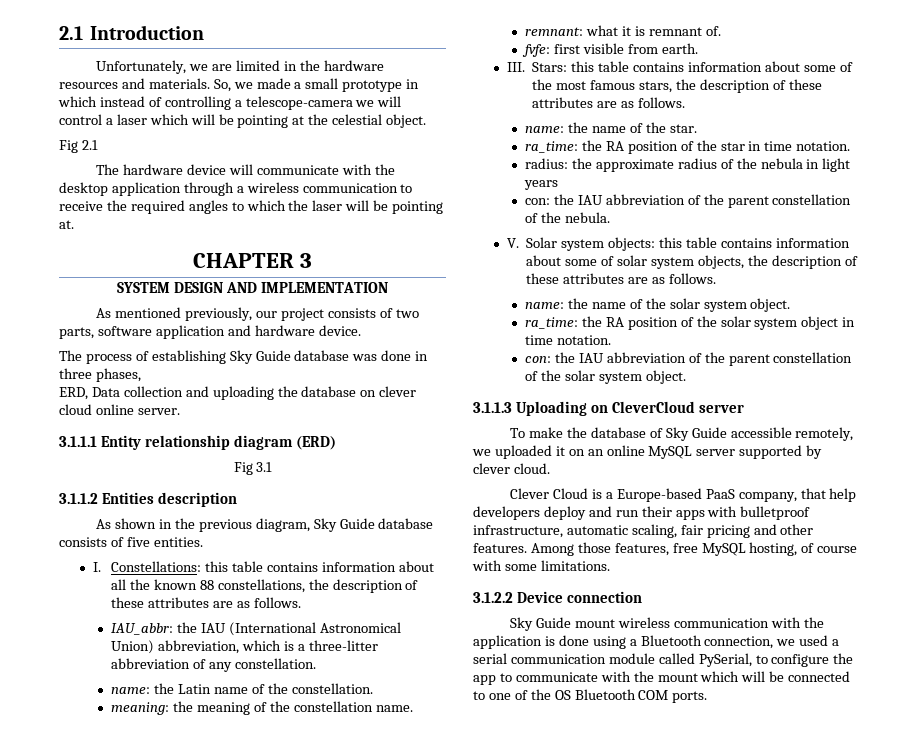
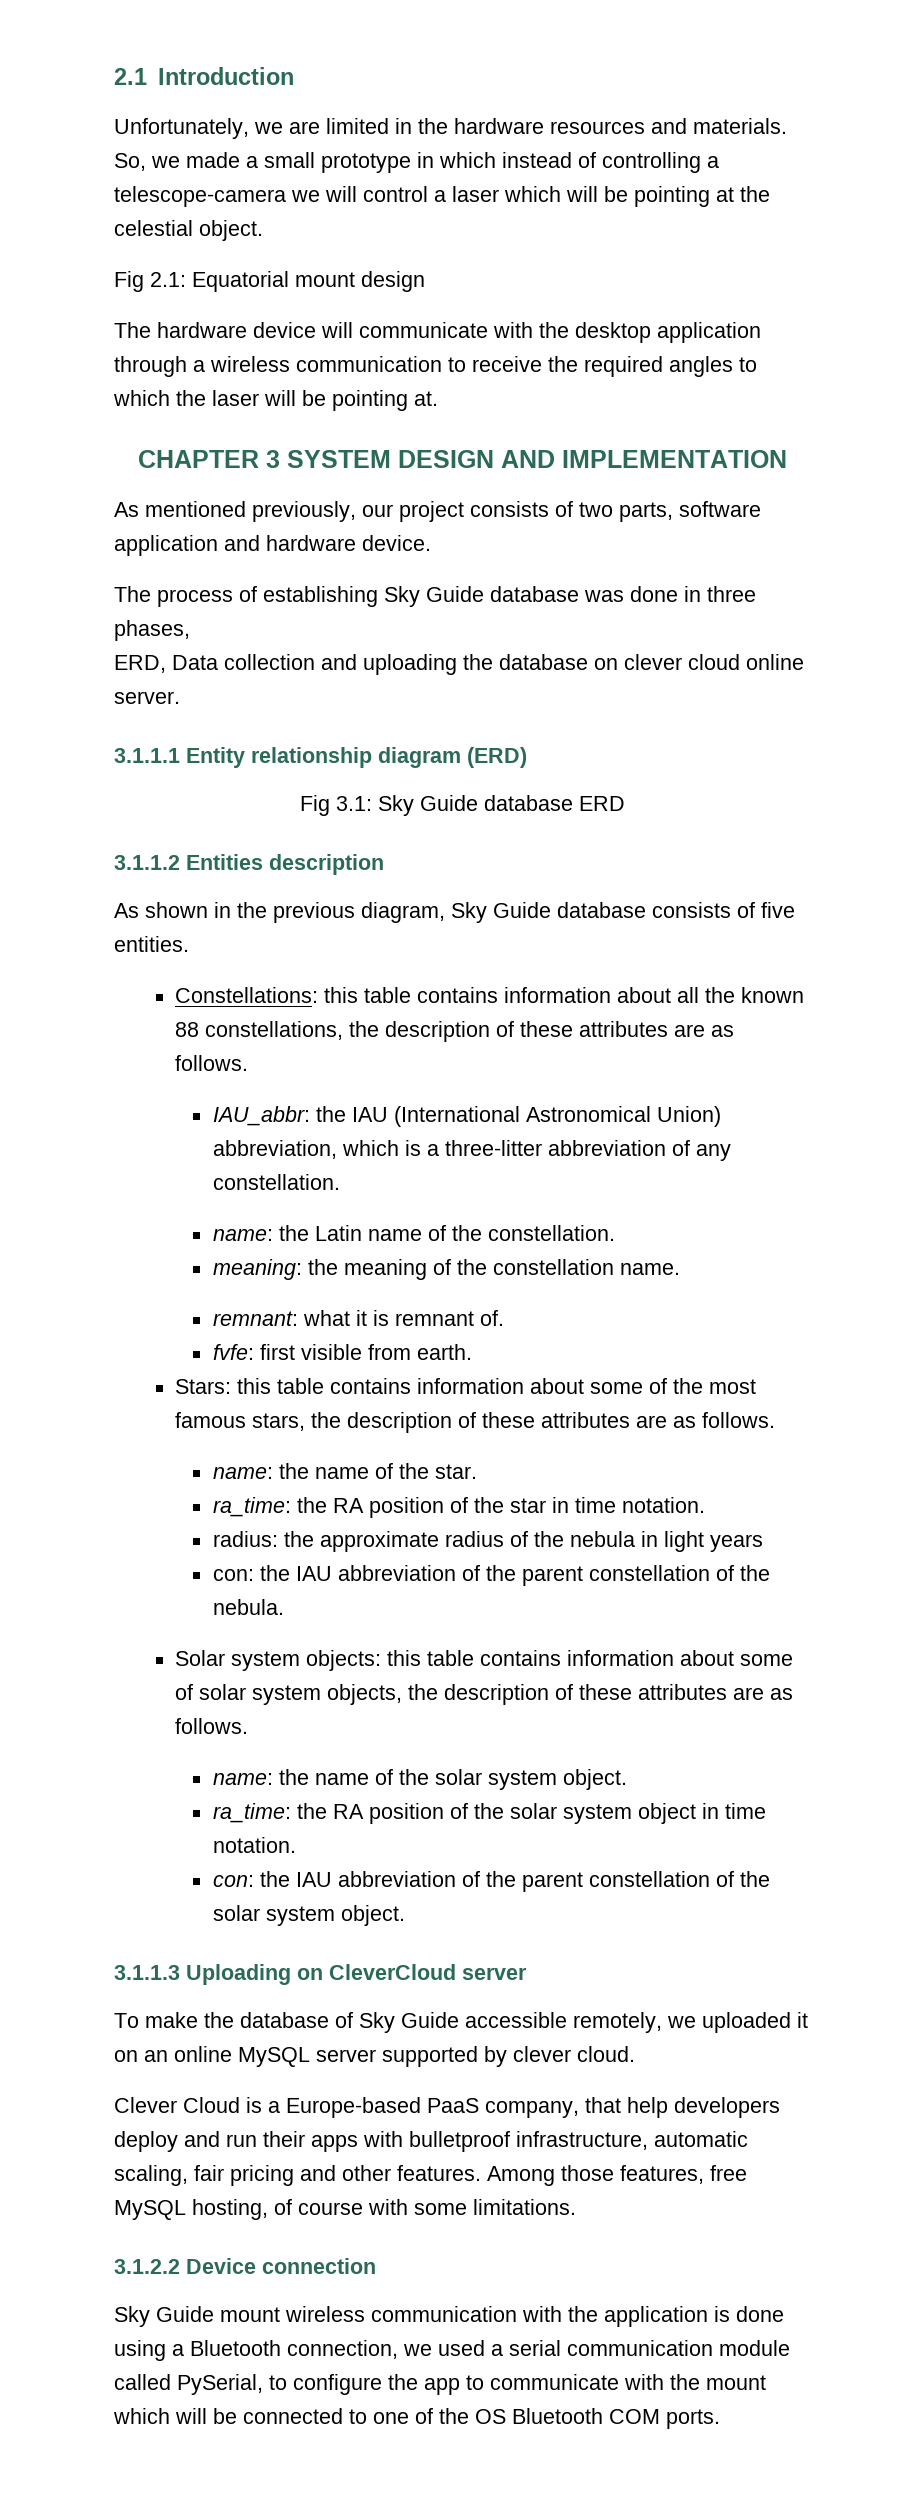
[81,140,98,150] 2.1 -> [150,271,425,292] 2.1: Equatorial mount design
(313, 260) // -> (280, 459) none
[256,462,273,472] 3.1 -> [335,795,625,816] 3.1: Sky Guide database ERD
[93,562,102,572] I. -> (189, 944) none
[507,62,526,72] III. -> (472, 1352) none
[507,238,520,248] V. -> (284, 1607) none

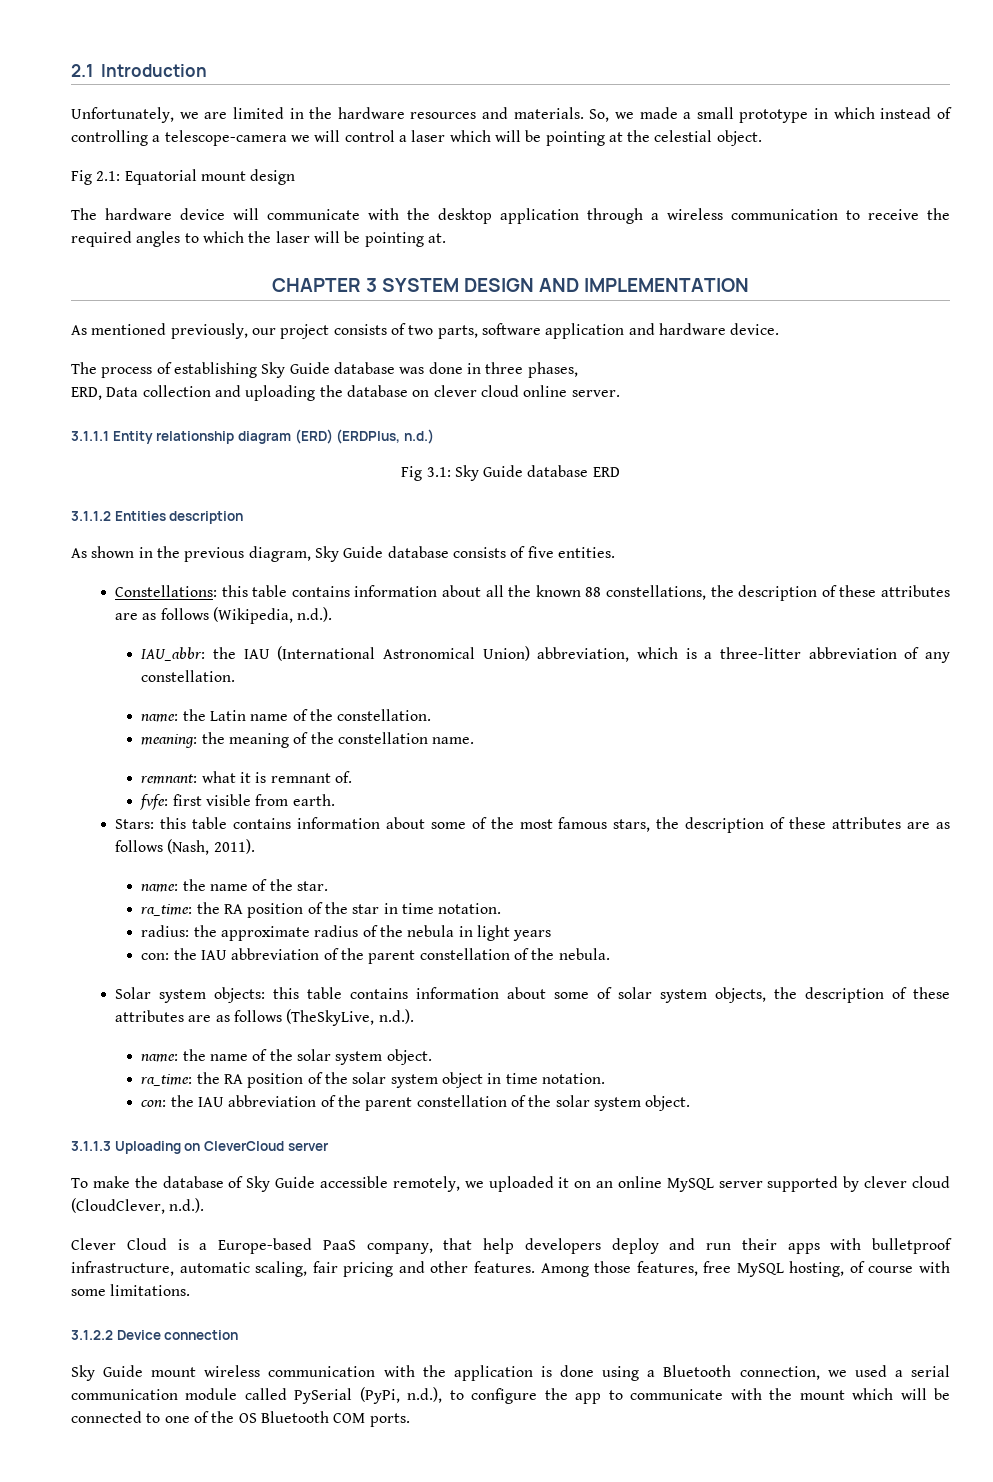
(527, 757) none -> [336,429,434,444] (ERDPlus, n.d.)
[175,1055,249,1071] follows. -> [160,607,333,624] follows (Wikipedia, n.d.).
[702,1412,776,1428] follows. -> [115,839,255,855] follows (Nash, 2011).
[175,1718,249,1734] follows. -> [233,1009,414,1026] follows (TheSkyLive, n.d.).
[577,2046,635,2062] cloud. -> [912,1176,951,1188] [71,1198,205,1214] cloud (CloudClever, n.d.).
[177,2374,263,2395] PySerial, -> [294,1387,443,1404] PySerial (PyPi, n.d.),

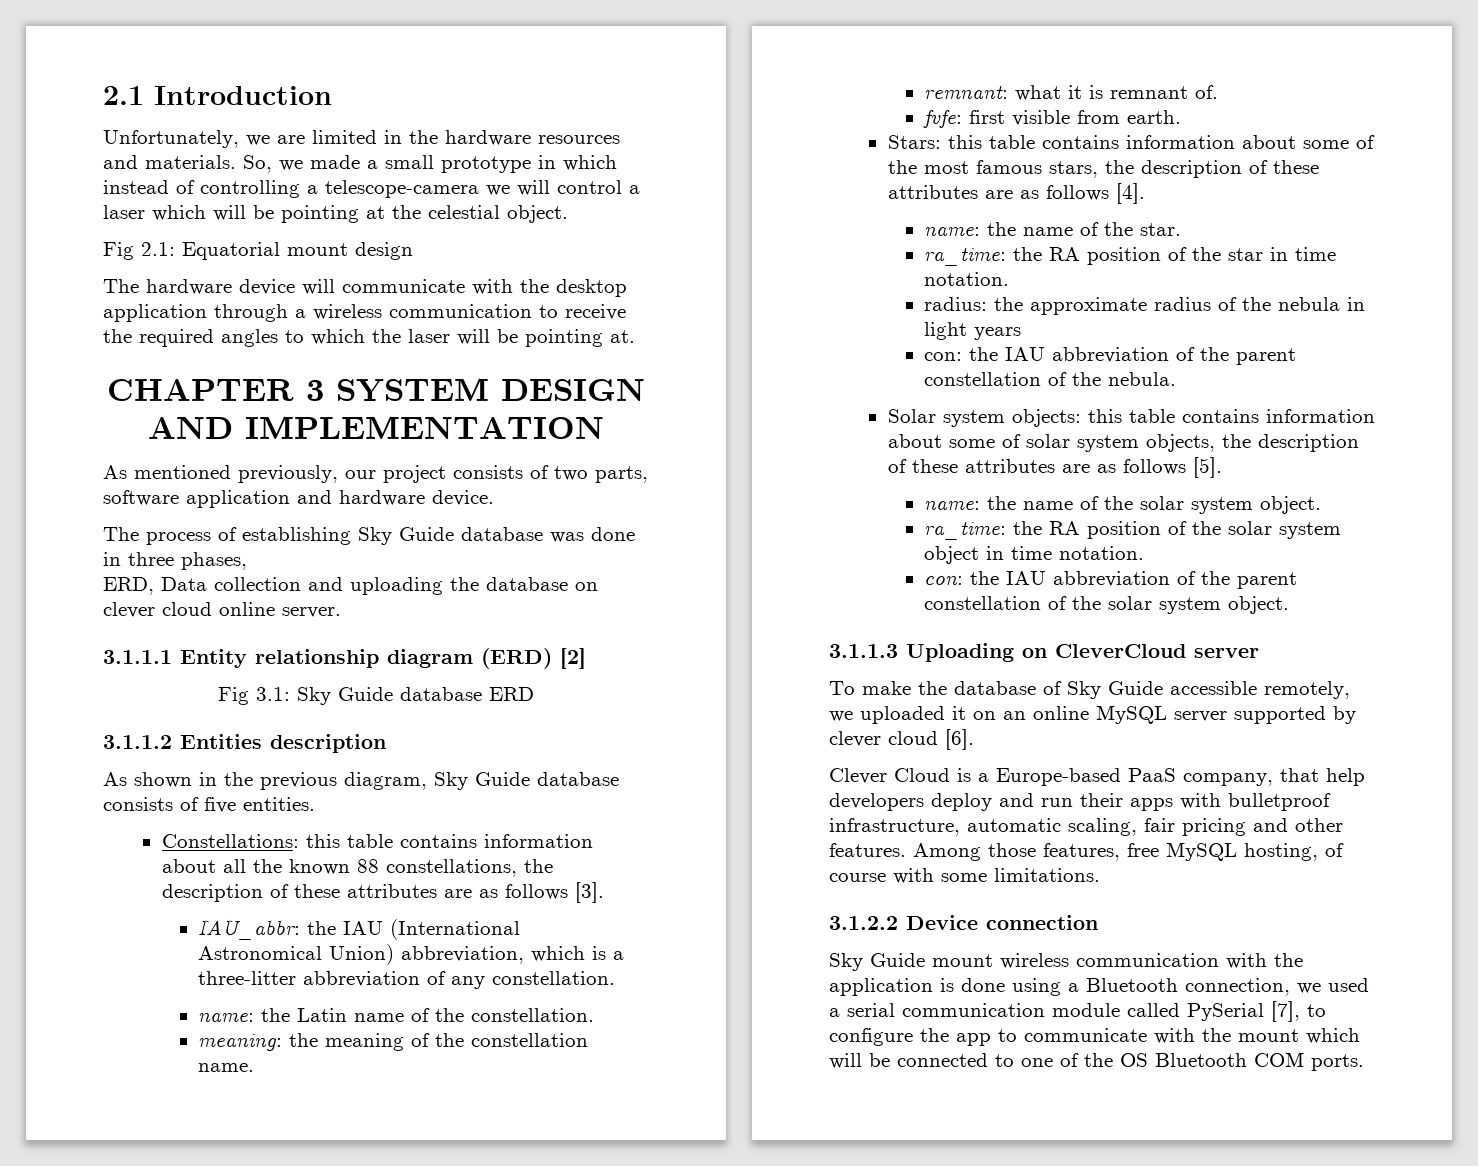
[336,429,434,444] (ERDPlus, n.d.) -> [560,648,586,669] [2]
[212,607,333,624] (Wikipedia, n.d.). -> [574,882,604,903] [3].
[167,839,255,855] (Nash, 2011). -> [1115,183,1145,204] [4].
[286,1009,414,1026] (TheSkyLive, n.d.). -> [1192,457,1222,478] [5].
[71,1198,205,1214] (CloudClever, n.d.). -> [945,729,974,750] [6].
[359,1387,443,1404] (PyPi, n.d.), -> [1271,1001,1300,1022] [7],

